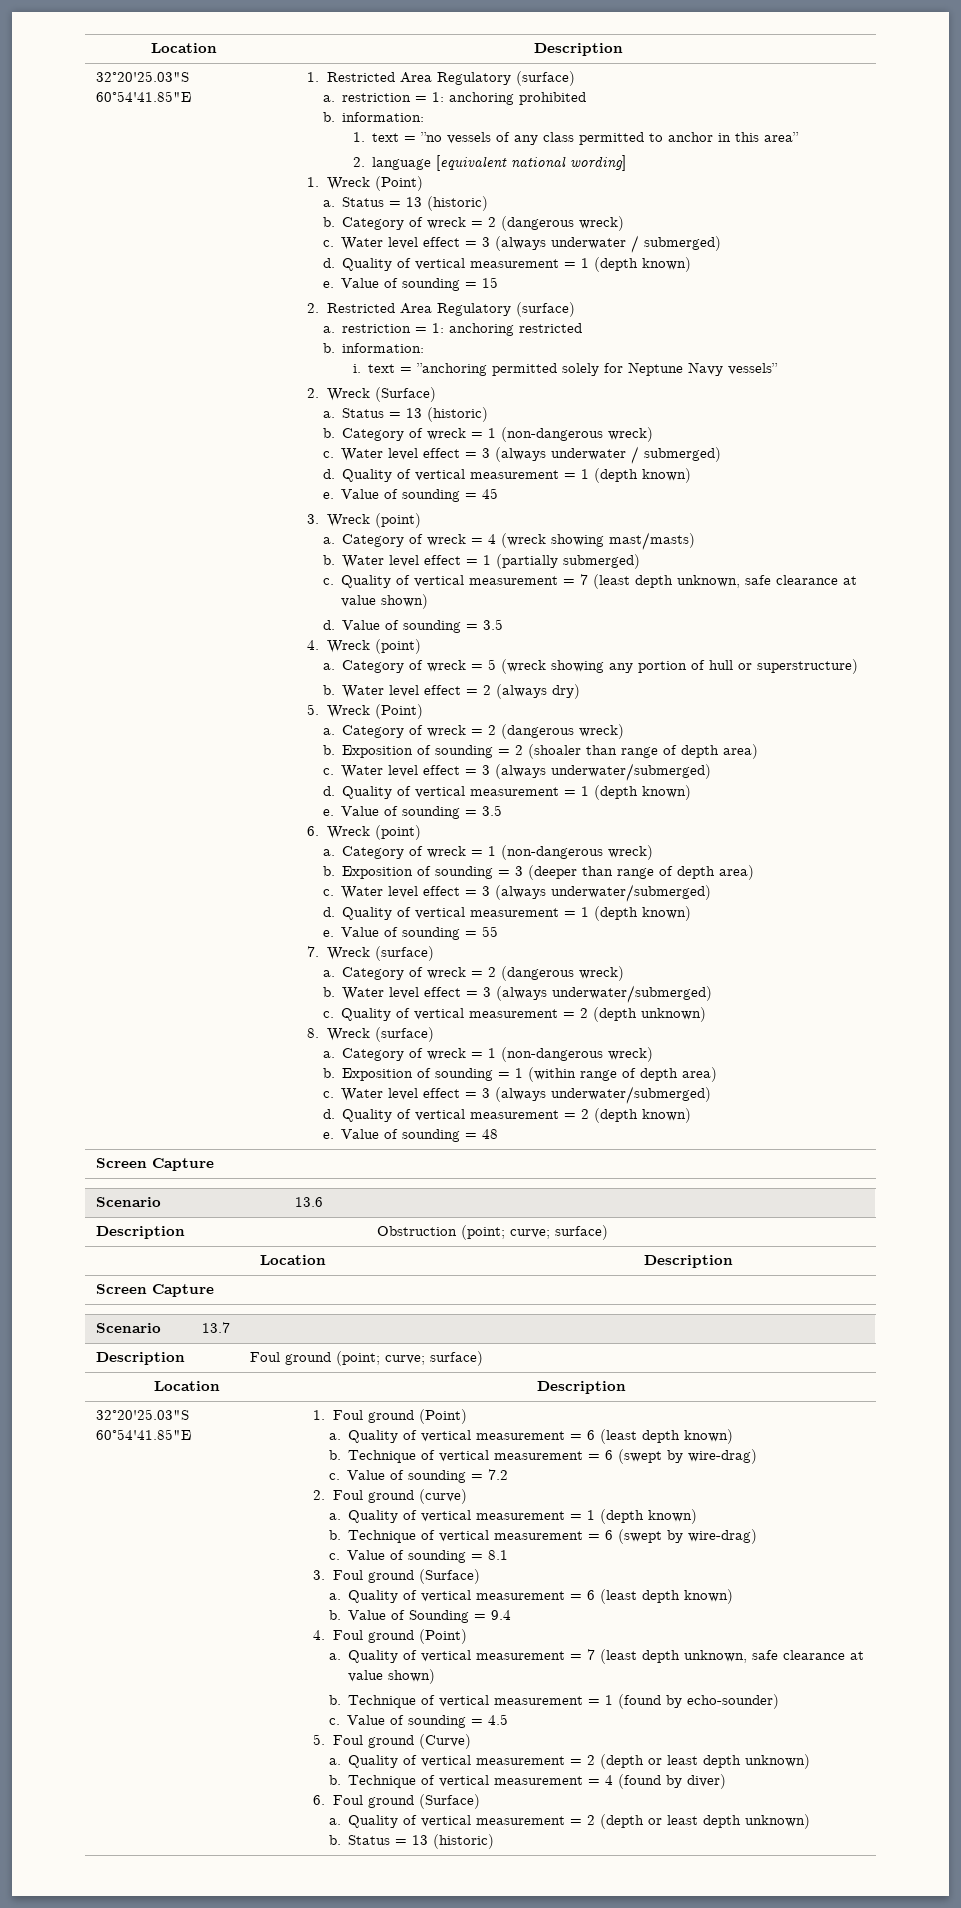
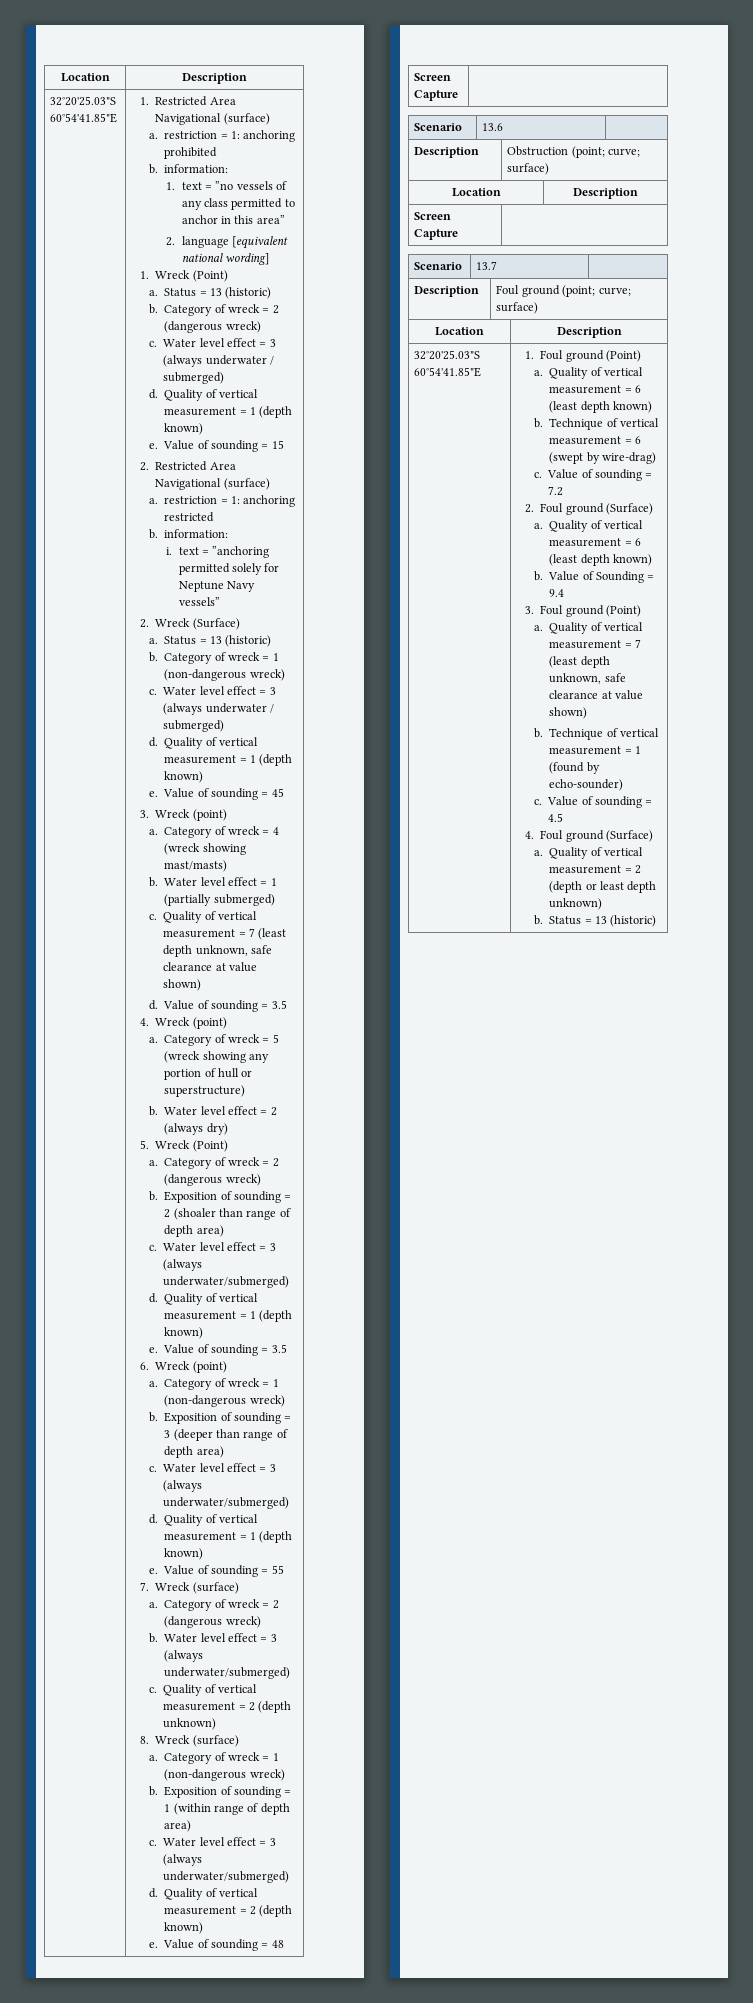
[436,72,511,85] Regulatory -> [155,113,222,125] Navigational
[436,303,511,316] Regulatory -> [155,478,222,490] Navigational
[418,1489,467,1504] [328,1509,697,1524] [328,1529,757,1544] [328,1550,508,1563] [313,1570,414,1583] (curve) // a. Quality of vertical measurement = 1 (depth known) // b. Technique of vertical measurement = 6 (swept by wire-drag) // c. Value of sounding = 8.1 // 3. Foul ground -> (604, 509) none
[313,1630,326,1640] 4. -> [525,606,535,614] 3.
[313,1734,471,1749] [328,1754,810,1769] [328,1774,726,1789] [313,1795,414,1808] 5. Foul ground (Curve) // a. Quality of vertical measurement = 2 (depth or least depth unknown) // b. Technique of vertical measurement = 4 (found by diver) // 6. Foul ground -> [525,830,604,842] 4. Foul ground

